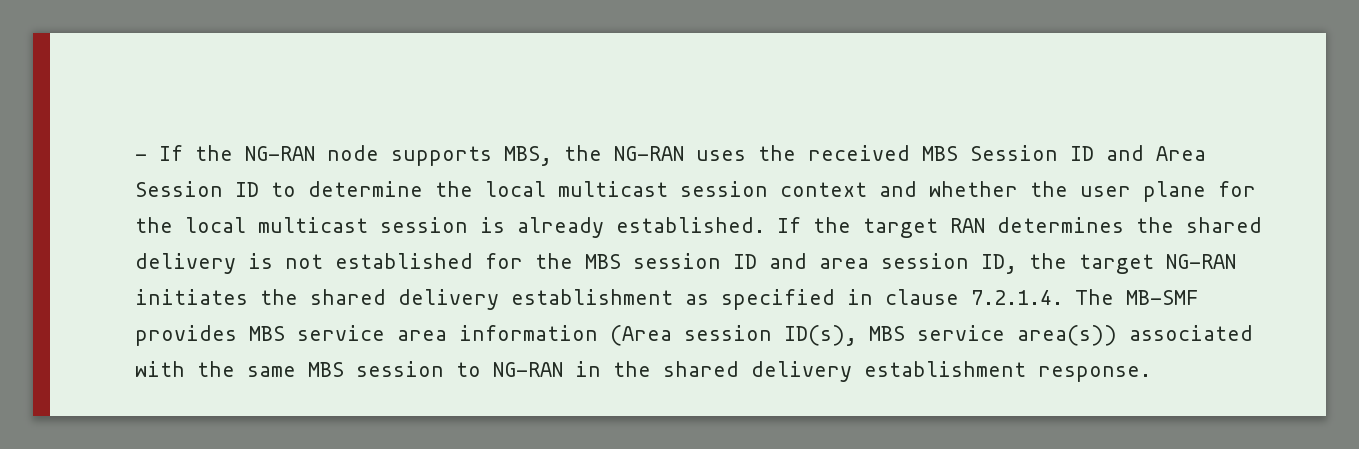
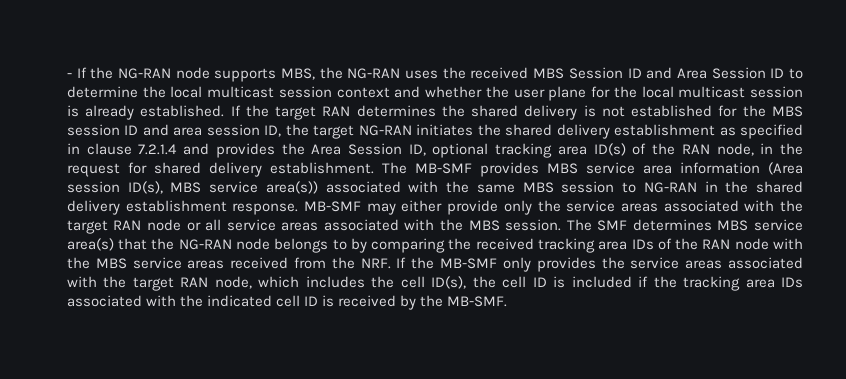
[970,290,1063,305] 7.2.1.4. -> [138,143,804,158] [66,162,374,177] 7.2.1.4 and provides the Area Session ID, optional tracking area ID(s) of the RAN node, in the request for shared delivery establishment.
(1151, 374) none -> [303,200,804,215] [66,219,803,234] [66,238,804,253] [66,257,803,272] [66,276,804,291] [66,295,508,310] MB-SMF may either provide only the service areas associated with the target RAN node or all service areas associated with the MBS session. The SMF determines MBS service area(s) that the NG-RAN node belongs to by comparing the received tracking area IDs of the RAN node with the MBS service areas received from the NRF. If the MB-SMF only provides the service areas associated with the target RAN node, which includes the cell ID(s), the cell ID is included if the tracking area IDs associated with the indicated cell ID is received by the MB-SMF.

